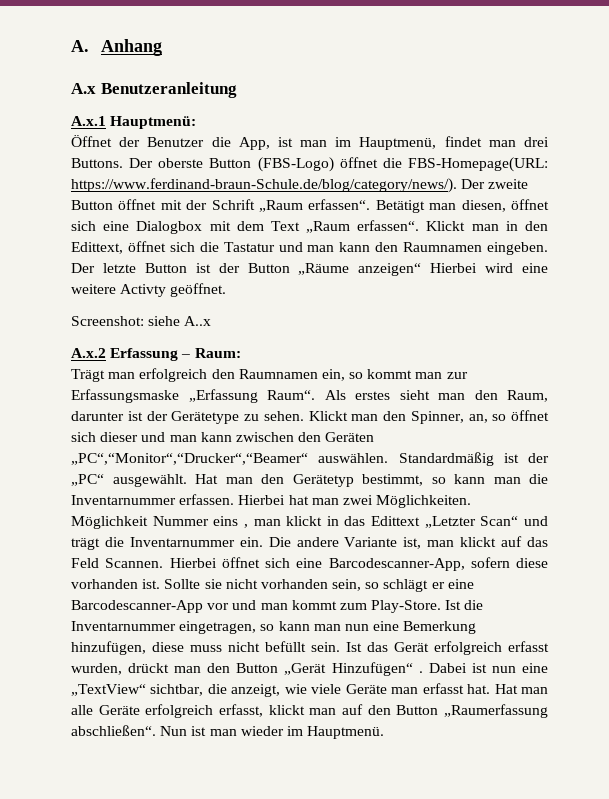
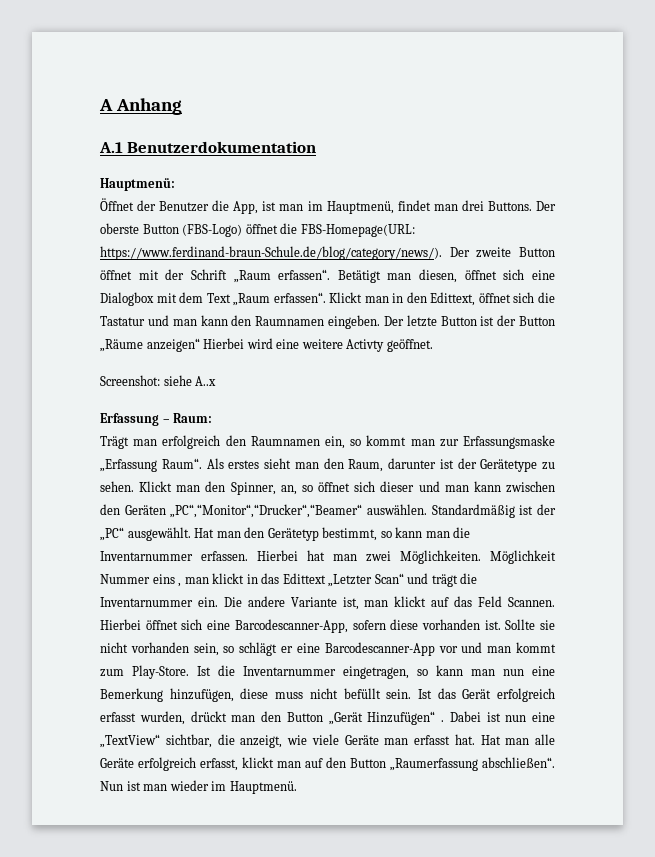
[71,40,89,52] A. -> [99,99,113,111] A
[71,82,237,98] [71,116,106,126] A.x Benutzeranleitung // A.x.1 -> [99,141,317,153] A.1 Benutzerdokumentation //
[71,348,106,358] A.x.2 -> (217, 381) none

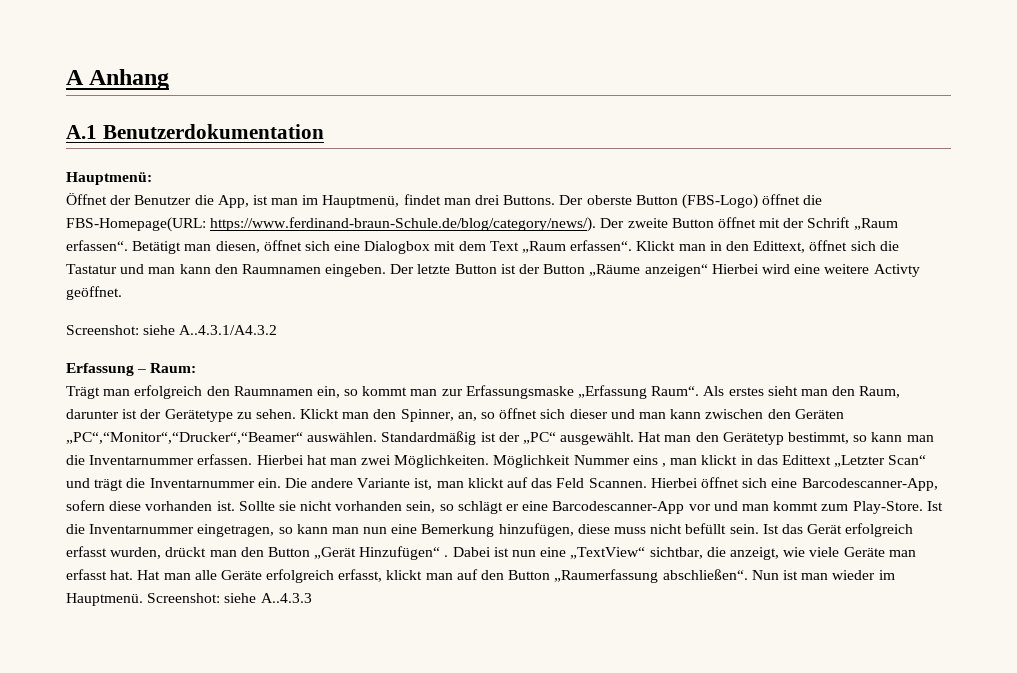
[195,376,217,386] A..x -> [179,325,278,335] A..4.3.1/A4.3.2
(297, 787) none -> [147,593,312,603] Screenshot: siehe A..4.3.3

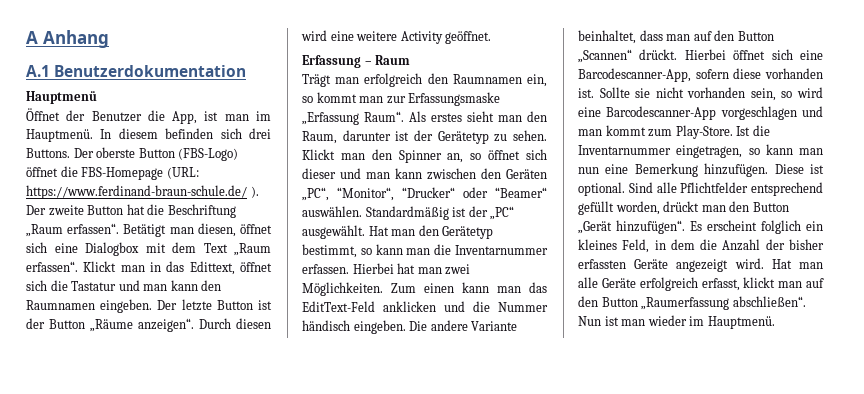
[66,172,152,185] Hauptmenü: -> [26,91,97,104] Hauptmenü
[322,194,471,208] Hauptmenü, findet man -> [26,128,242,142] Hauptmenü. In diesem befinden sich
[66,217,851,232] FBS-Homepage(URL: https://www.ferdinand-braun-Schule.de/blog/category/news/). Der zweite Button öffnet mit der Schrift -> [81,167,199,180] [26,185,259,199] [26,204,236,218] FBS-Homepage (URL: https://www.ferdinand-braun-schule.de/ ). Der zweite Button hat die Beschriftung
[725,241,749,251] den -> [166,261,185,272] das
[644,264,759,277] anzeigen“ Hierbei -> [138,318,271,332] anzeigen“. Durch diesen
[873,264,920,277] Activty -> [400,31,443,44] Activity
[66,325,278,335] // Screenshot: siehe A..4.3.1/A4.3.2 -> (492, 37) none
[150,363,197,373] Raum: -> [375,55,411,65] Raum
[164,409,233,422] Gerätetype -> [437,131,489,144] Gerätetyp
[400,409,454,422] Spinner, -> [398,150,442,163] Spinner
[66,432,303,444] „PC“,“Monitor“,“Drucker“,“Beamer“ -> [302,187,547,201] „PC“, “Monitor“, “Drucker“ oder “Beamer“
[493,455,927,468] [66,477,647,491] Möglichkeit Nummer eins , man klickt in das Edittext „Letzter Scan“ und trägt die Inventarnummer ein. Die andere Variante ist, man klickt auf das Feld Scannen. -> [391,282,547,293] [302,301,548,312] [302,320,518,334] [578,30,774,44] [578,49,678,63] Zum einen kann man das EditText-Feld anklicken und die Nummer händisch eingeben. Die andere Variante beinhaltet, dass man auf den Button „Scannen“ drückt.
[457,501,520,514] schlägt er -> [797,87,823,98] wird
[688,504,711,511] vor -> [720,106,797,120] vorgeschlagen
[498,523,914,537] [66,546,162,559] hinzufügen, diese muss nicht befüllt sein. Ist das Gerät erfolgreich erfasst wurden, -> [704,163,824,177] [578,182,823,196] [578,201,660,215] hinzufügen. Diese ist optional. Sind alle Pflichtfelder entsprechend gefüllt worden,
[359,546,916,560] [66,569,134,580] Hinzufügen“ . Dabei ist nun eine „TextView“ sichtbar, die anzeigt, wie viele Geräte man erfasst hat. -> [616,220,823,234] [578,239,824,253] [578,258,764,272] hinzufügen“. Es erscheint folglich ein kleines Feld, in dem die Anzahl der bisher erfassten Geräte angezeigt wird.
[147,593,312,603] Screenshot: siehe A..4.3.3 -> (775, 322) none

